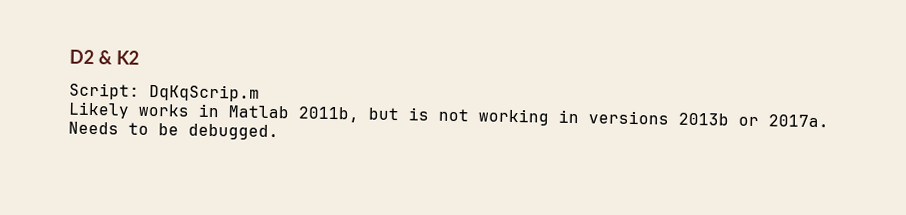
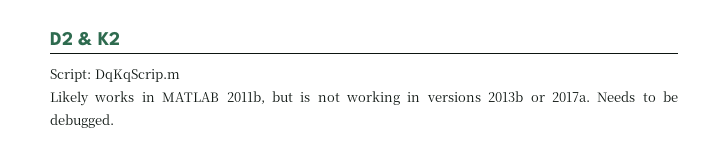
[228,105,289,119] Matlab -> [162,92,220,102] MATLAB

